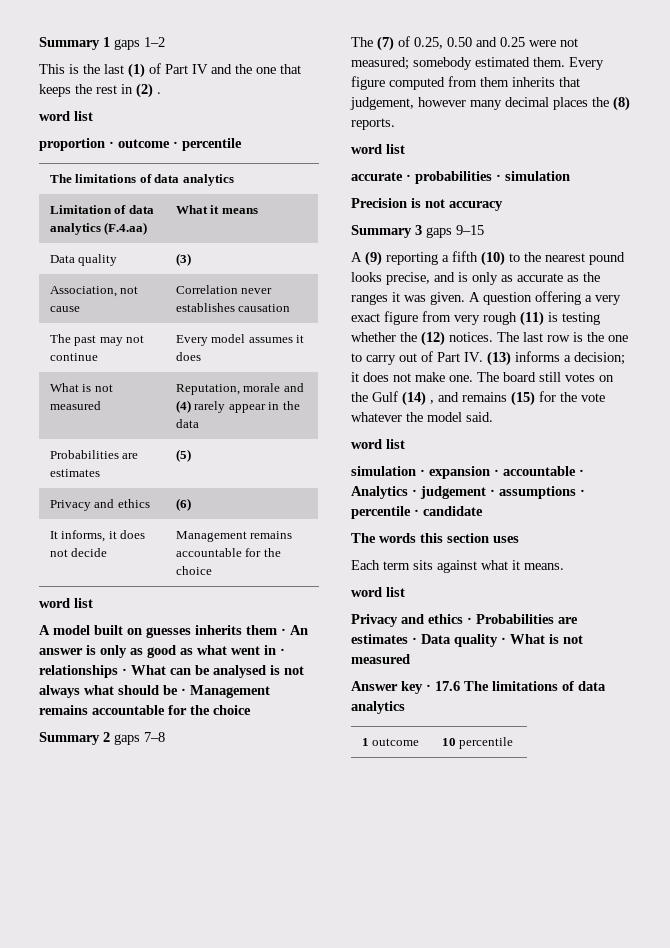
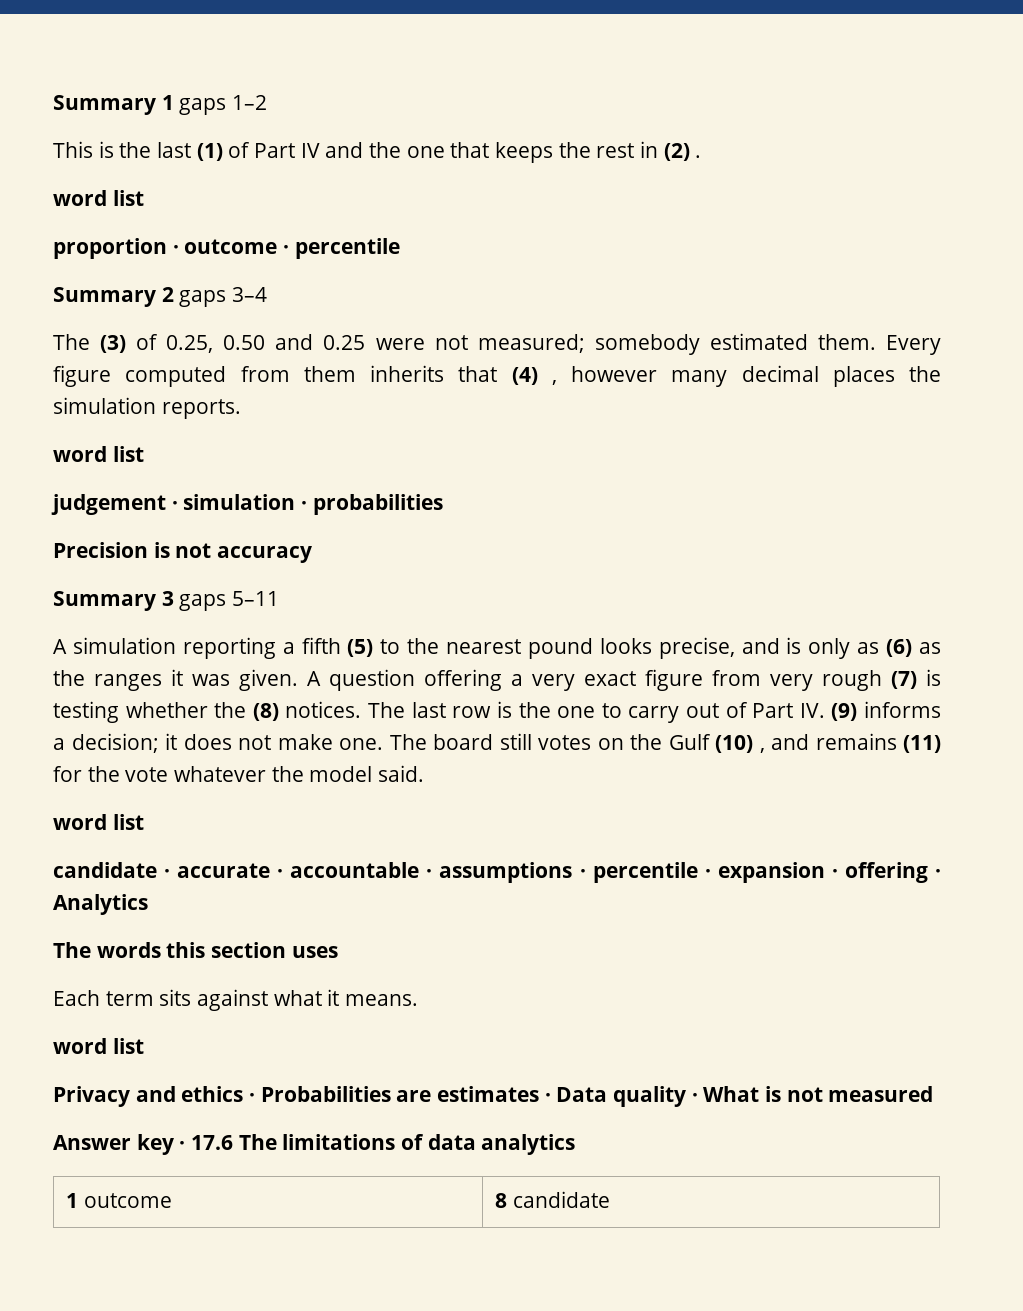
[49,174,234,186] [49,205,154,214] [49,222,148,235] [175,205,258,214] [49,254,118,266] [175,253,191,266] [49,286,139,297] [49,306,80,312] [175,285,273,294] [175,303,291,312] [49,334,145,346] [49,353,98,361] [175,334,305,346] [175,352,201,361] [49,383,113,392] [49,401,101,410] [175,383,304,395] [175,400,300,413] [175,419,199,428] [49,450,139,459] [49,469,100,477] [175,449,191,462] [49,499,150,511] [175,498,191,511] [49,530,146,542] [49,548,108,557] [175,531,293,542] [175,548,281,557] [175,566,212,575] [39,598,93,608] [39,625,308,638] [39,645,285,658] [39,665,304,678] [39,685,270,698] [39,705,251,715] // The limitations of data analytics // Limitation of data analytics (F.4.aa) | What it means // Data quality | (3) // Association, not cause | Correlation never establishes causation // The past may not continue | Every model assumes it does // What is not measured | Reputation, morale and (4) rarely appear in the data // Probabilities are estimates | (5) // Privacy and ethics | (6) // It informs, it does not decide | Management remains accountable for the choice // word list // A model built on guesses inherits them · An answer is only as good as what went in · relationships · What can be analysed is not always what should be · Management remains accountable for the choice -> (400, 248) none
[144,732,165,742] [351,36,394,51] 7–8 // The (7) -> [232,287,268,302] [53,334,127,353] 3–4 // The (3)
[350,97,414,110] judgement, -> [511,367,557,385] (4) ,
[613,96,630,111] (8) -> [53,397,156,414] simulation
[351,172,403,181] accurate -> [51,494,296,515] judgement · simulation
[496,171,570,181] · simulation -> (443, 504) none
[456,225,484,235] [351,251,382,266] 9–15 // A (9) -> [232,591,280,606] [53,637,176,654] 5–11 // A simulation
[481,251,505,266] (10) -> [347,639,374,657] (5)
[517,273,563,282] accurate -> [886,639,913,657] (6)
[520,311,544,326] (11) -> [891,671,917,689] (7)
[421,331,445,346] (12) -> [252,703,279,721] (8)
[487,351,511,366] (13) -> [831,703,858,721] (9)
[402,391,426,406] (14) -> [715,735,753,753] (10)
[511,391,535,406] (15) -> [903,735,941,753] (11)
[351,466,584,479] [351,486,585,499] [351,506,483,519] simulation · expansion · accountable · Analytics · judgement · assumptions · percentile · candidate -> [53,862,942,883] [53,894,148,915] candidate · accurate · accountable · assumptions · percentile · expansion · offering · Analytics
[441,737,514,749] 10 percentile -> [494,1191,610,1208] 8 candidate

